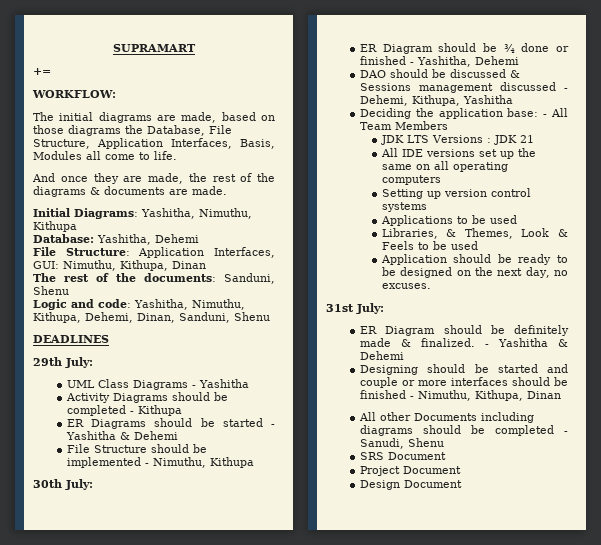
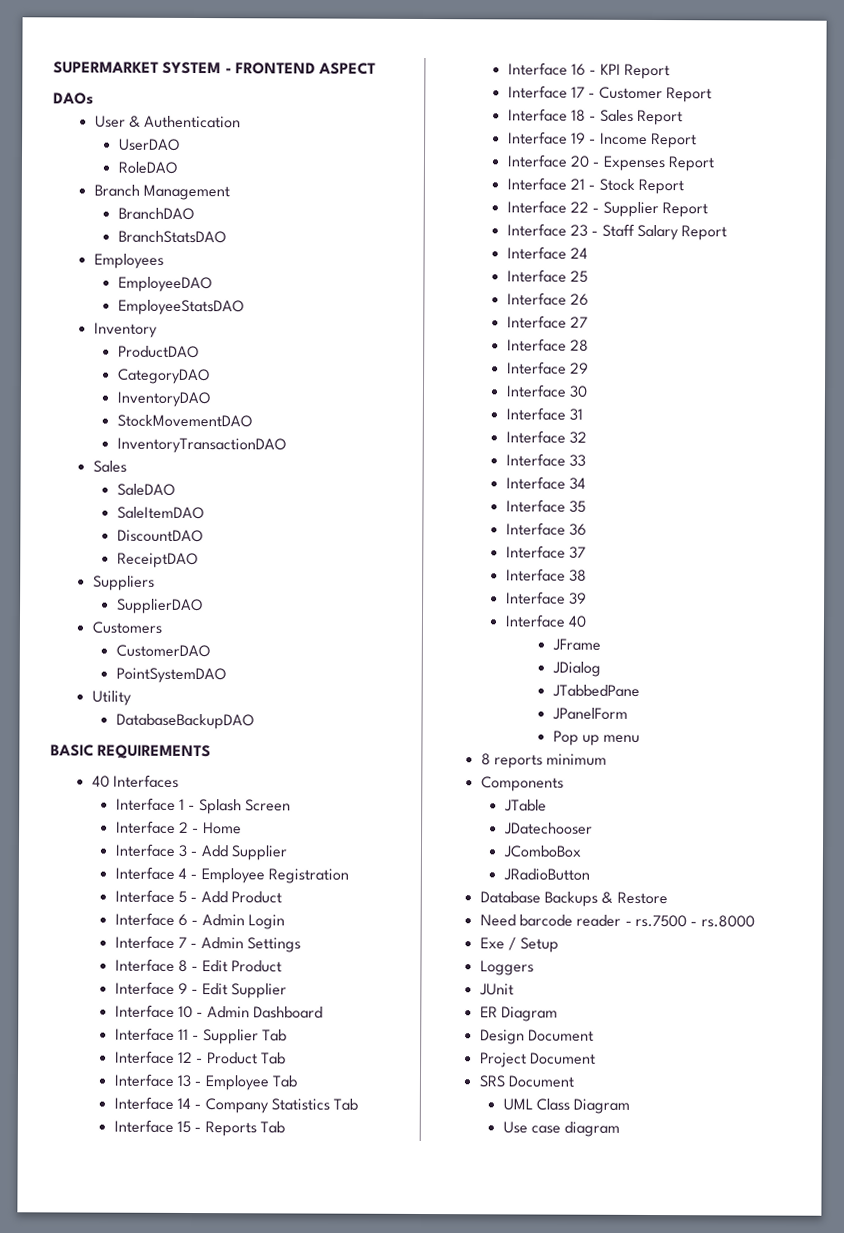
[113,44,196,52] [33,68,51,75] [32,90,116,98] [33,112,275,123] [33,125,232,136] [33,138,275,149] [33,151,177,160] [32,173,275,184] [33,186,227,197] [33,208,252,219] [33,221,77,232] [33,234,199,245] [33,247,275,258] [33,260,206,271] [33,273,275,284] [33,286,69,295] [33,299,245,310] [33,312,270,323] [33,335,109,343] [33,357,93,368] [66,379,249,390] [65,392,228,403] [66,405,182,416] [66,418,275,429] [65,431,178,440] [66,444,207,453] [66,457,254,468] [33,479,93,490] [359,43,569,54] [359,56,519,67] [359,69,520,78] [359,82,568,93] [359,95,513,106] [359,108,568,119] [359,121,448,130] [380,135,534,145] [380,148,536,159] [381,161,508,172] [381,175,441,185] [381,188,531,199] [381,202,427,212] [380,215,517,226] [381,228,568,239] [381,241,478,250] [380,254,568,265] [381,267,568,278] [381,283,431,289] [326,303,384,314] [359,325,569,336] [359,338,568,347] [359,351,404,360] [359,364,568,375] [359,377,568,388] [359,390,561,401] [358,412,534,423] [359,425,568,436] [359,438,444,449] [359,452,384,460] SUPRAMART // += // WORKFLOW: // The initial diagrams are made, based on those diagrams the Database, File Structure, Application Interfaces, Basis, Modules all come to life. // And once they are made, the rest of the diagrams & documents are made. // Initial Diagrams: Yashitha, Nimuthu, Kithupa // Database: Yashitha, Dehemi // File Structure: Application Interfaces, GUI: Nimuthu, Kithupa, Dinan // The rest of the documents: Sanduni, Shenu // Logic and code: Yashitha, Nimuthu, Kithupa, Dehemi, Dinan, Sanduni, Shenu // DEADLINES // 29th July: // UML Class Diagrams - Yashitha // Activity Diagrams should be completed - Kithupa // ER Diagrams should be started - Yashitha & Dehemi // File Structure should be implemented - Nimuthu, Kithupa // 30th July: // ER Diagram should be ¾ done or finished - Yashitha, Dehemi // DAO should be discussed & Sessions management discussed - Dehemi, Kithupa, Yashitha // Deciding the application base: - All Team Members // JDK LTS Versions : JDK 21 // All IDE versions set up the same on all operating computers // Setting up version control systems // Applications to be used // Libraries, & Themes, Look & Feels to be used // Application should be ready to be designed on the next day, no excuses. // 31st July: // ER Diagram should be definitely made & finalized. - Yashitha & Dehemi // Designing should be started and couple or more interfaces should be finished - Nimuthu, Kithupa, Dinan // All other Documents including diagrams should be completed - Sanudi, Shenu // SRS -> [53,61,377,75] [53,92,94,105] [94,115,242,129] [118,138,181,151] [117,161,178,174] [93,184,230,201] [117,207,195,221] [117,230,227,244] [93,253,164,269] [117,276,213,293] [117,299,245,316] [93,322,158,338] [117,345,200,359] [117,368,211,385] [116,391,211,408] [116,414,253,428] [116,437,287,454] [92,460,127,473] [116,483,176,496] [116,506,205,520] [116,529,204,543] [116,552,199,569] [92,575,155,591] [116,598,204,615] [91,621,162,634] [115,644,211,658] [115,667,227,684] [91,690,132,706] [115,713,255,730] [50,744,212,760] [91,774,179,788] [115,797,291,815] [115,820,242,835] [114,843,287,861] [114,866,349,884] [114,889,282,904] [114,912,285,930] [114,935,301,953] [114,958,282,973] [114,981,287,999] [114,1004,323,1019] [114,1027,287,1045] [114,1050,286,1065] [113,1073,297,1091] [113,1096,359,1114] [113,1119,285,1137] [507,62,670,80] [507,85,712,103] [507,108,683,126] [507,131,697,149] [506,154,715,172] [506,177,684,195] [506,200,708,218] [506,223,728,241] [506,246,588,260] [506,269,588,283] [506,292,589,306] [506,315,588,329] [506,338,589,352] [506,361,589,375] [505,384,588,398] [505,407,583,421] [505,430,587,444] [505,453,586,467] [505,476,586,490] [505,499,586,513] [505,522,587,536] [505,545,586,559] [505,568,587,582] [505,591,587,605] [504,614,587,628] [551,638,601,651] [551,661,601,677] [551,684,640,697] [551,707,628,720] [552,730,641,746] [480,753,608,769] [480,776,564,792] [503,799,547,812] [503,822,593,835] [502,845,582,858] [502,868,590,881] [479,891,668,907] [479,914,755,928] [479,937,560,953] [479,960,534,976] [478,983,514,996] [479,1006,558,1022] [479,1029,525,1045] SUPERMARKET SYSTEM - FRONTEND ASPECT // DAOs // User & Authentication // UserDAO // RoleDAO // Branch Management // BranchDAO // BranchStatsDAO // Employees // EmployeeDAO // EmployeeStatsDAO // Inventory // ProductDAO // CategoryDAO // InventoryDAO // StockMovementDAO // InventoryTransactionDAO // Sales // SaleDAO // SaleItemDAO // DiscountDAO // ReceiptDAO // Suppliers // SupplierDAO // Customers // CustomerDAO // PointSystemDAO // Utility // DatabaseBackupDAO // BASIC REQUIREMENTS // 40 Interfaces // Interface 1 - Splash Screen // Interface 2 - Home // Interface 3 - Add Supplier // Interface 4 - Employee Registration // Interface 5 - Add Product // Interface 6 - Admin Login // Interface 7 - Admin Settings // Interface 8 - Edit Product // Interface 9 - Edit Supplier // Interface 10 - Admin Dashboard // Interface 11 - Supplier Tab // Interface 12 - Product Tab // Interface 13 - Employee Tab // Interface 14 - Company Statistics Tab // Interface 15 - Reports Tab // Interface 16 - KPI Report // Interface 17 - Customer Report // Interface 18 - Sales Report // Interface 19 - Income Report // Interface 20 - Expenses Report // Interface 21 - Stock Report // Interface 22 - Supplier Report // Interface 23 - Staff Salary Report // Interface 24 // Interface 25 // Interface 26 // Interface 27 // Interface 28 // Interface 29 // Interface 30 // Interface 31 // Interface 32 // Interface 33 // Interface 34 // Interface 35 // Interface 36 // Interface 37 // Interface 38 // Interface 39 // Interface 40 // JFrame // JDialog // JTabbedPane // JPanelForm // Pop up menu // 8 reports minimum // Components // JTable // JDatechooser // JComboBox // JRadioButton // Database Backups & Restore // Need barcode reader - rs.7500 - rs.8000 // Exe / Setup // Loggers // JUnit // ER Diagram // Design
[359,480,462,490] Design Document -> [478,1075,574,1088] [502,1098,631,1114] [502,1121,621,1137] SRS Document // UML Class Diagram // Use case diagram

